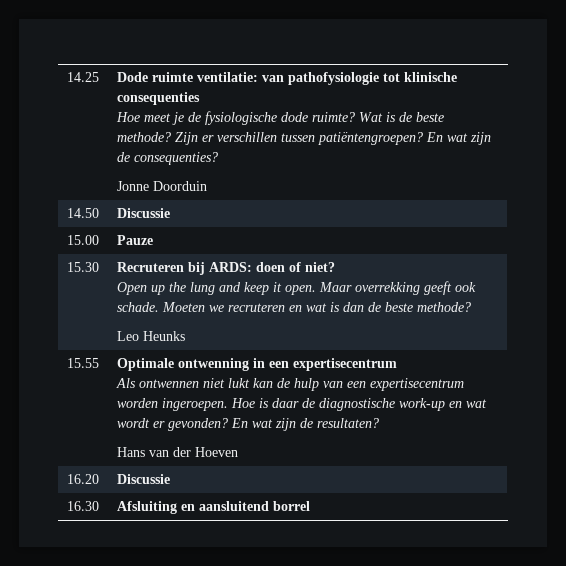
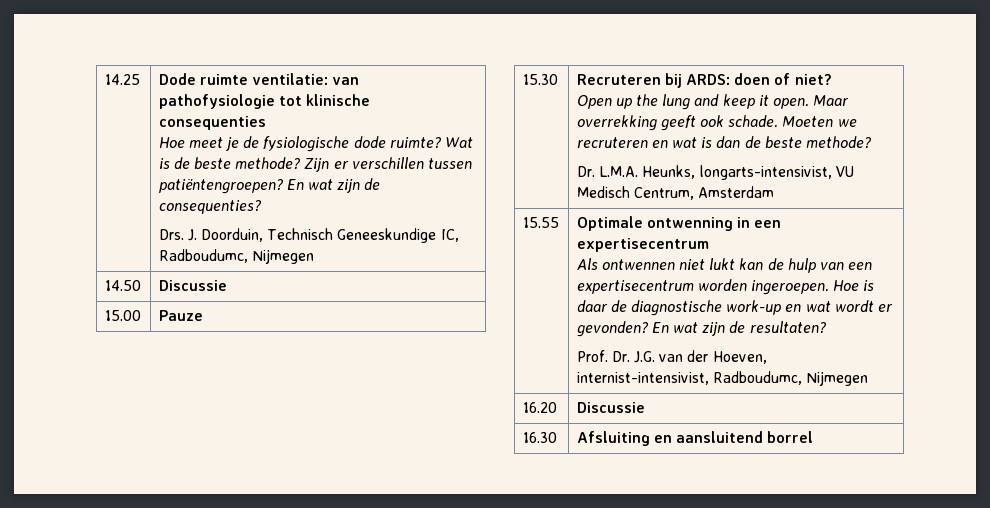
[116,181,207,191] Jonne Doorduin -> [158,228,459,243] [158,249,314,264] Drs. J. Doorduin, Technisch Geneeskundige IC, Radboudumc, Nijmegen
[116,331,185,341] Leo Heunks -> [576,165,855,180] [576,186,775,200] Dr. L.M.A. Heunks, longarts-intensivist, VU Medisch Centrum, Amsterdam
[116,447,238,457] Hans van der Hoeven -> [576,350,767,364] [576,371,869,386] Prof. Dr. J.G. van der Hoeven, internist-intensivist, Radboudumc, Nijmegen

